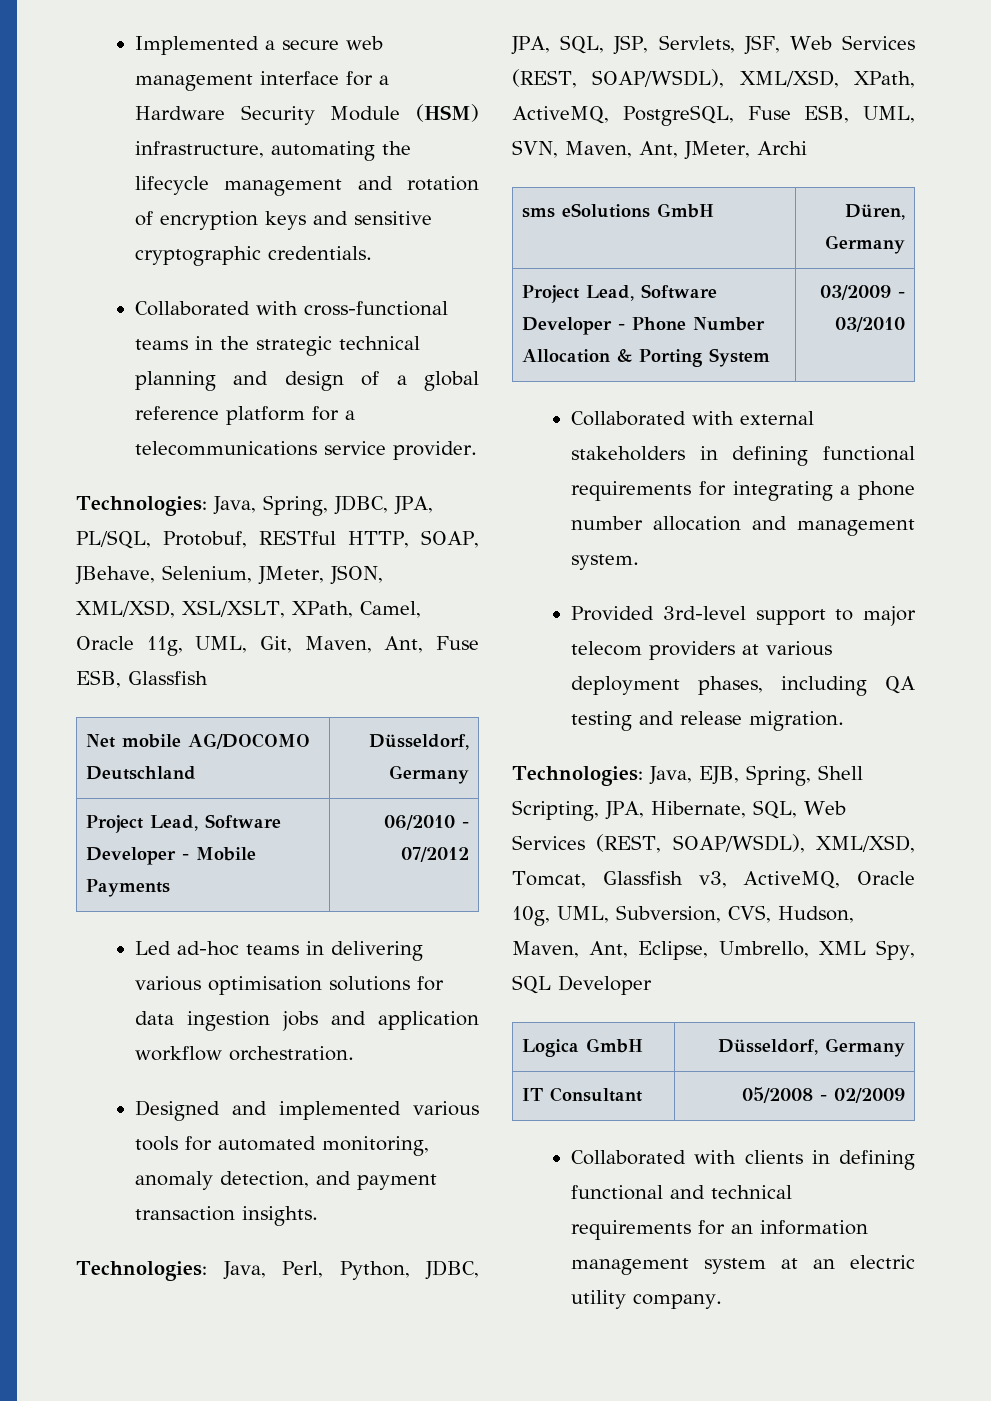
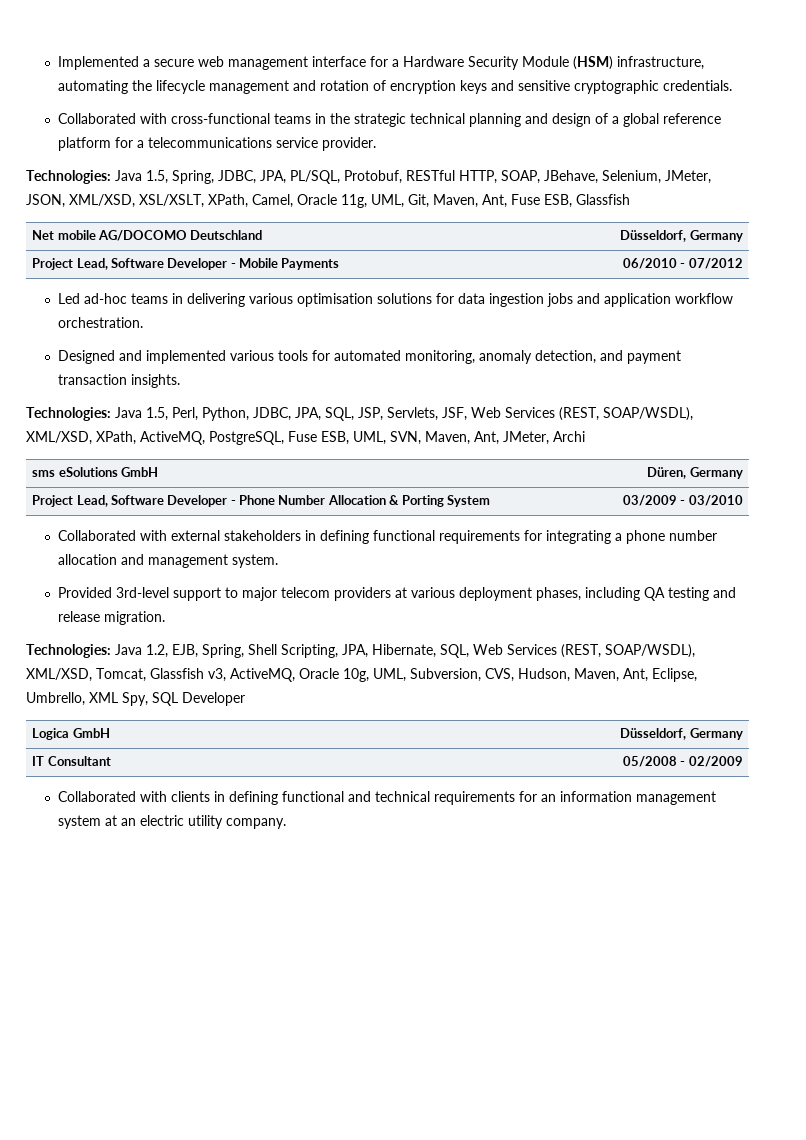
[212,496,256,515] Java, -> [115,170,168,184] Java 1.5,
[222,1261,266,1280] Java, -> [115,407,168,421] Java 1.5,
[648,766,692,785] Java, -> [115,644,168,658] Java 1.2,

